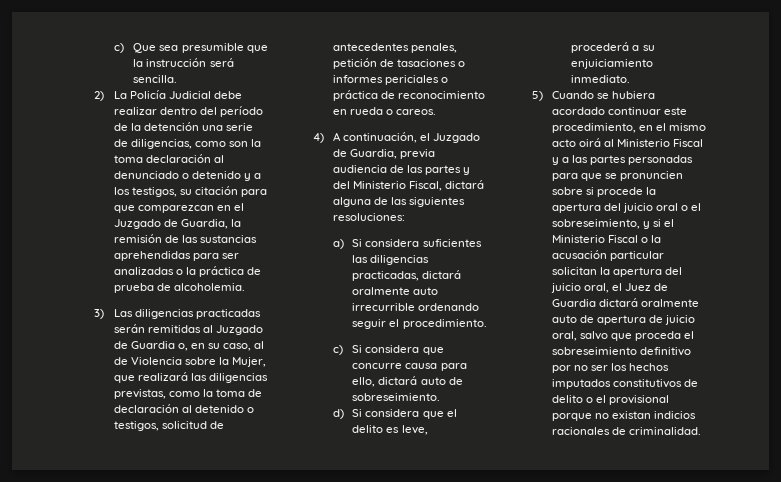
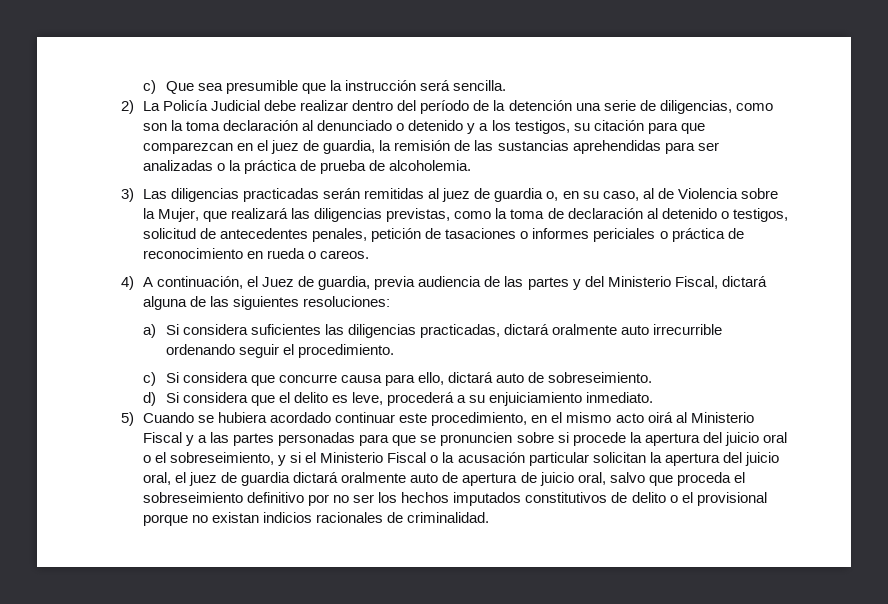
[113,219,228,229] Juzgado de Guardia, -> [271,140,376,154] juez de guardia,
[215,325,263,335] [113,341,175,349] Juzgado de Guardia -> [442,188,544,202] juez de guardia
[432,133,480,143] [332,149,397,159] Juzgado de Guardia, -> [262,276,371,290] Juez de guardia,
[624,283,668,291] [551,299,596,307] Juez de Guardia -> [189,472,291,486] juez de guardia

